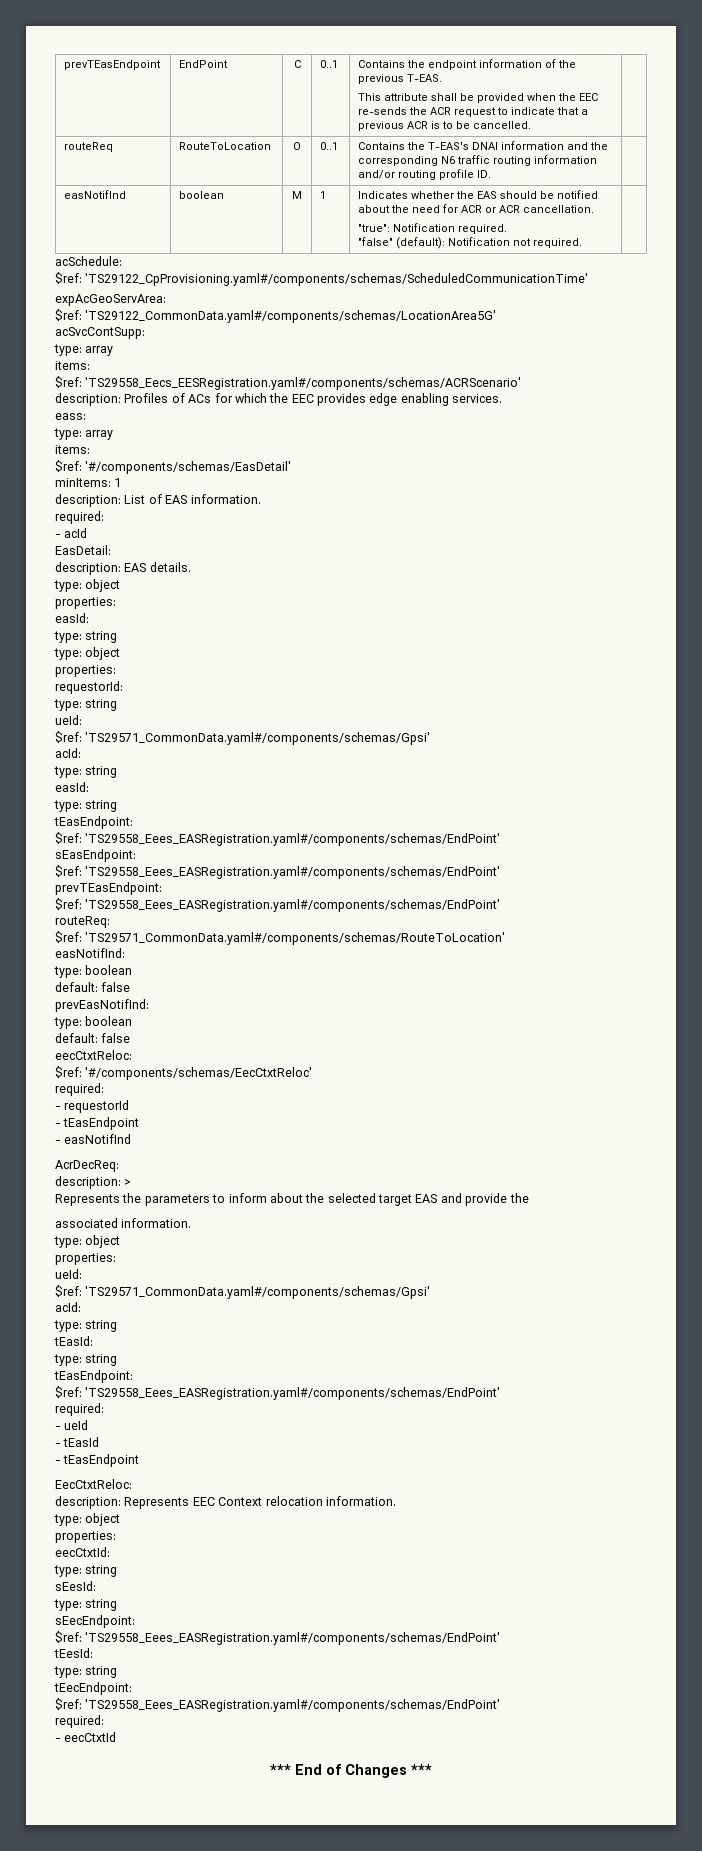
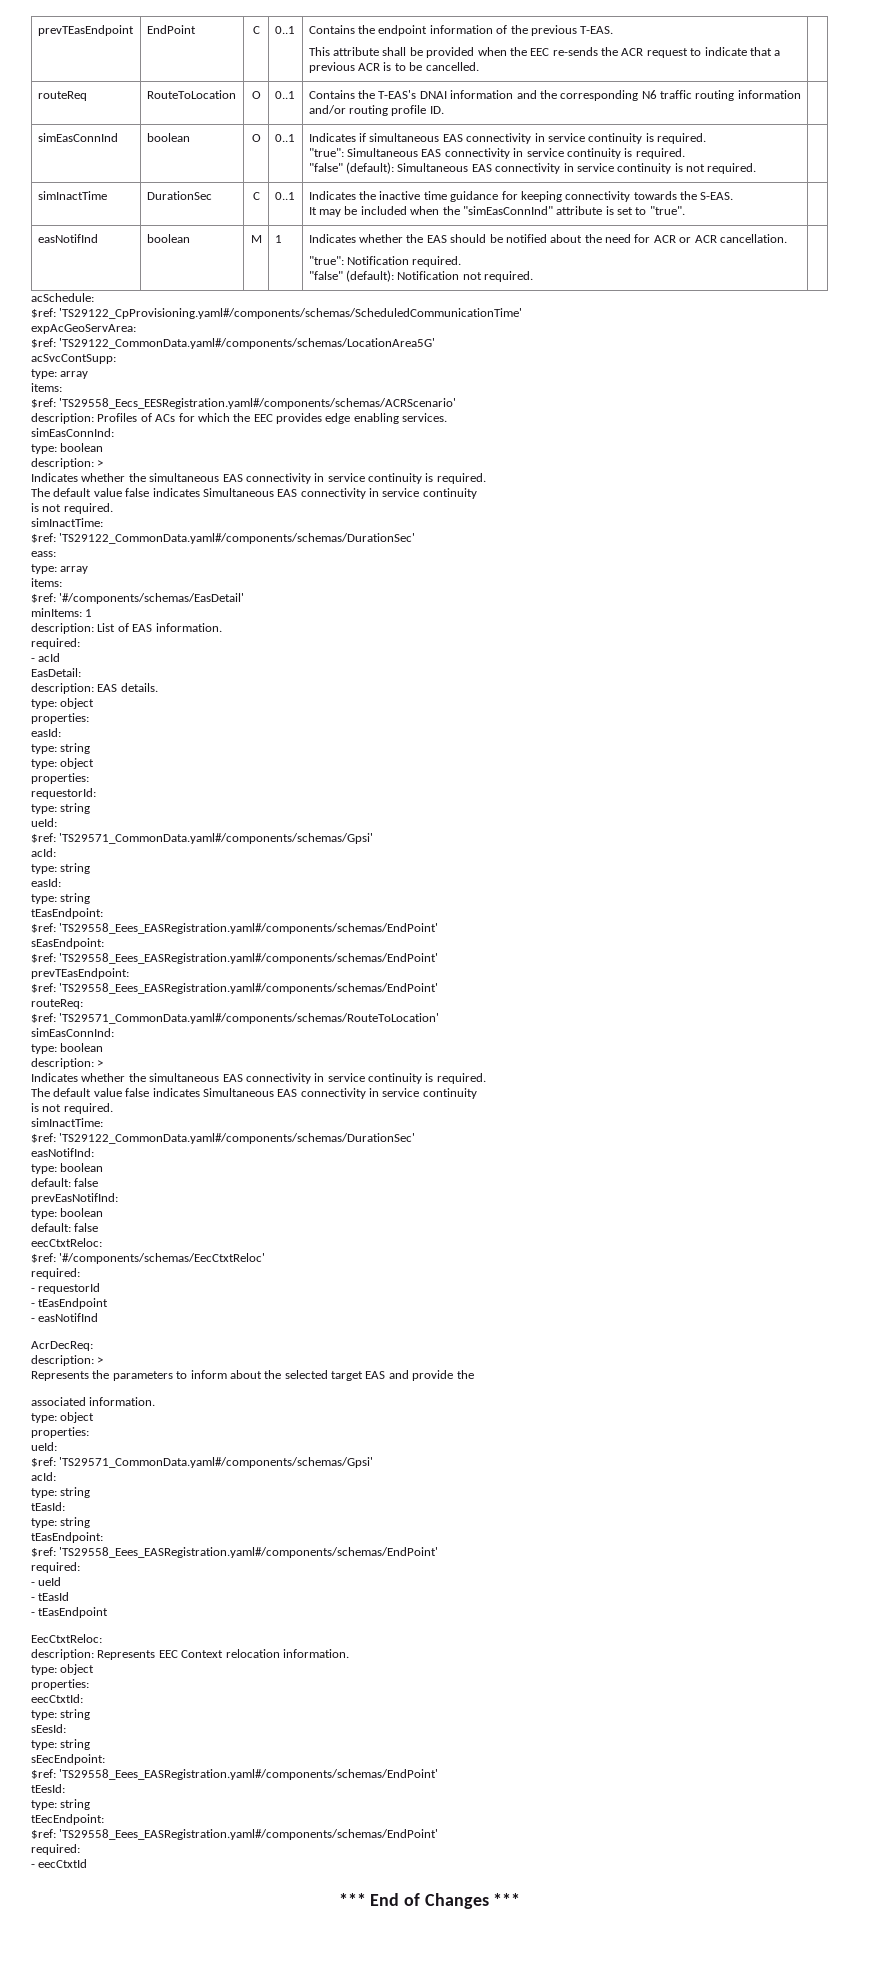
(492, 174) none -> [37,133,118,142] [146,133,190,142] [251,134,261,142] [274,134,295,142] [308,133,706,144] [308,148,685,159] [308,162,757,174] [37,191,107,200] [146,191,212,200] [252,192,260,200] [274,192,295,200] [308,191,734,202] [308,206,685,217] // simEasConnInd | boolean | O | 0..1 | Indicates if simultaneous EAS connectivity in service continuity is required. // "true": Simultaneous EAS connectivity in service continuity is required. // "false" (default): Simultaneous EAS connectivity in service continuity is not required. | // simInactTime | DurationSec | C | 0..1 | Indicates the inactive time guidance for keeping connectivity towards the S-EAS. // It may be included when the "simEasConnInd" attribute is set to "true". |
(503, 398) none -> [31,428,114,437] [31,443,104,454] [31,458,104,469] [31,473,486,484] [31,488,477,499] [31,503,113,514] [31,518,103,527] [31,533,416,544] // simEasConnInd: // type: boolean // description: > // Indicates whether the simultaneous EAS connectivity in service continuity is required. // The default value false indicates Simultaneous EAS connectivity in service continuity // is not required. // simInactTime: // $ref: 'TS29122_CommonData.yaml#/components/schemas/DurationSec'
(506, 938) none -> [31,1028,114,1037] [31,1043,104,1054] [31,1058,104,1069] [31,1073,486,1084] [31,1088,477,1099] [31,1103,113,1114] [31,1118,103,1127] [31,1133,416,1144] // simEasConnInd: // type: boolean // description: > // Indicates whether the simultaneous EAS connectivity in service continuity is required. // The default value false indicates Simultaneous EAS connectivity in service continuity // is not required. // simInactTime: // $ref: 'TS29122_CommonData.yaml#/components/schemas/DurationSec'

